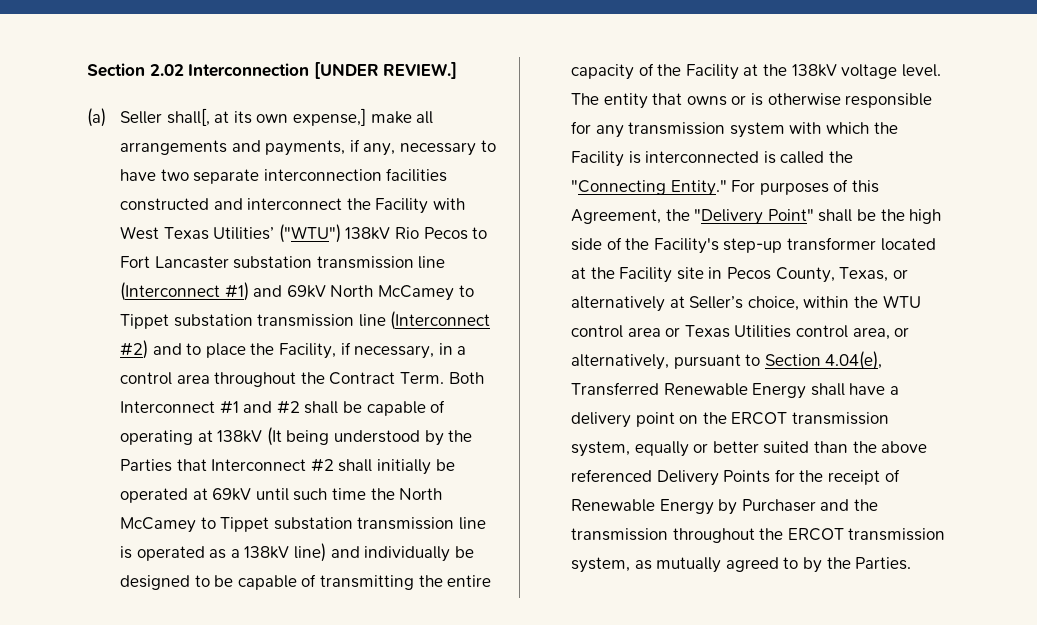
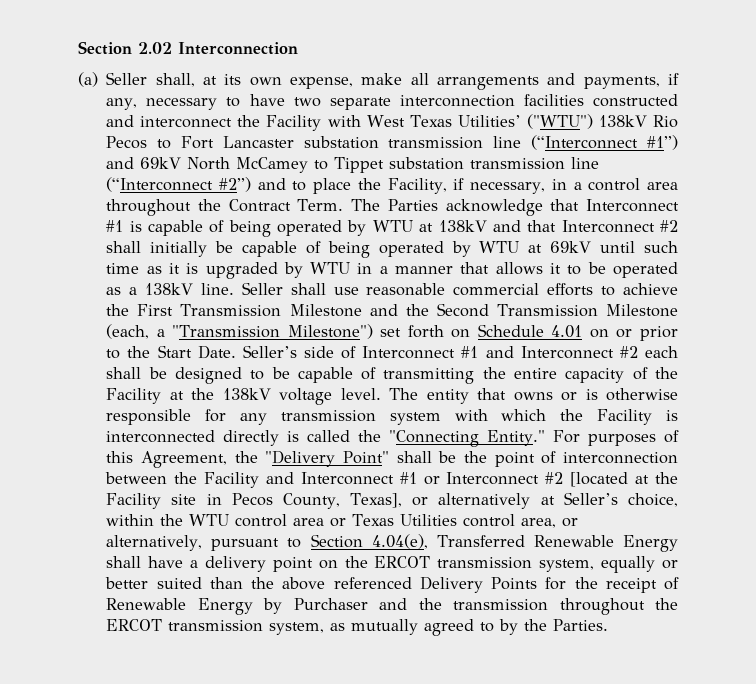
[313,62,458,79] [UNDER REVIEW.] -> (298, 48) none
[166,108,210,126] shall[, -> [155,73,195,87] shall,
[292,108,366,126] expense,] -> [289,77,353,89] expense,
[119,282,249,301] (Interconnect #1) -> [531,135,678,150] (“Interconnect #1”)
[390,311,491,330] [119,340,148,359] (Interconnect #2) -> [106,177,251,192] (“Interconnect #2”)
[448,372,484,384] [119,400,446,416] [119,427,473,446] [119,459,172,472] Both Interconnect #1 and #2 shall be capable of operating at 138kV (It being understood by the Parties -> [351,199,679,216] [106,220,521,237] The Parties acknowledge that Interconnect #1 is capable of being operated by WTU at 138kV and
[119,488,188,503] operated -> [241,241,520,258] capable of being operated by WTU
[370,488,443,500] [119,517,486,533] [119,543,451,562] the North McCamey to Tippet substation transmission line is operated as a 138kV line) and individually -> [146,262,678,279] [106,282,678,296] [106,303,678,317] [106,324,679,341] [106,345,678,359] [106,367,142,379] as it is upgraded by WTU in a manner that allows it to be operated as a 138kV line. Seller shall use reasonable commercial efforts to achieve the First Transmission Milestone and the Second Transmission Milestone (each, a "Transmission Milestone") set forth on Schedule 4.01 on or prior to the Start Date. Seller’s side of Interconnect #1 and Interconnect #2 each shall
(760, 157) none -> [223,430,280,446] directly
[909,209,942,224] [570,237,936,254] high side of the Facility's step-up transformer located -> [494,451,679,467] [105,472,629,488] point of interconnection between the Facility and Interconnect #1 or Interconnect #2 [located
[839,267,889,282] Texas, -> [350,493,403,508] Texas],

